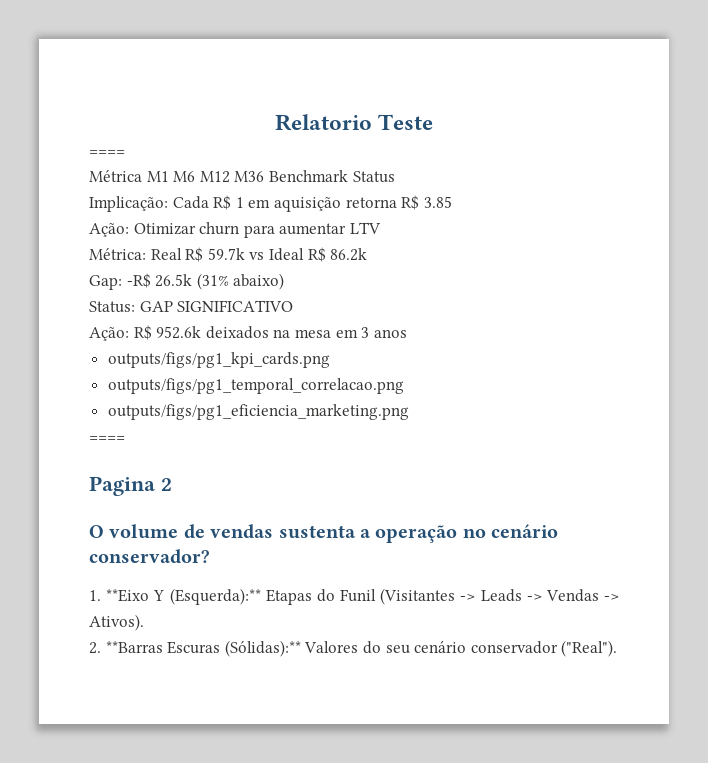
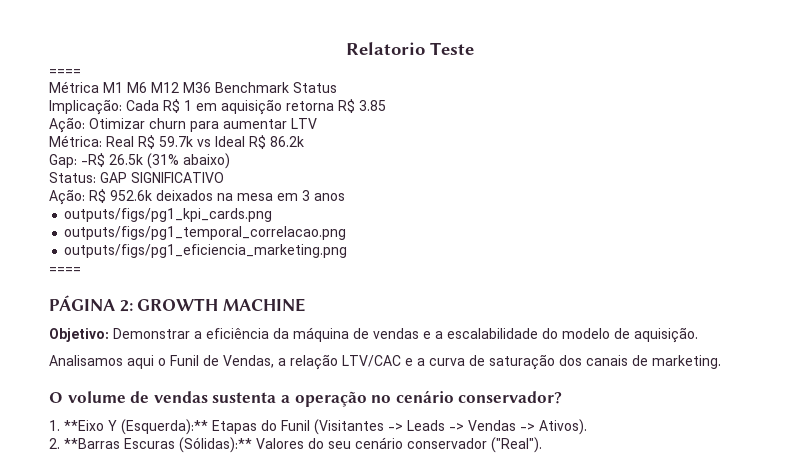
[89,476,172,496] Pagina 2 -> [49,295,306,312] [49,327,698,343] [49,354,721,370] PÁGINA 2: GROWTH MACHINE // Objetivo: Demonstrar a eficiência da máquina de vendas e a escalabilidade do modelo de aquisição. // Analisamos aqui o Funil de Vendas, a relação LTV/CAC e a curva de saturação dos canais de marketing.

